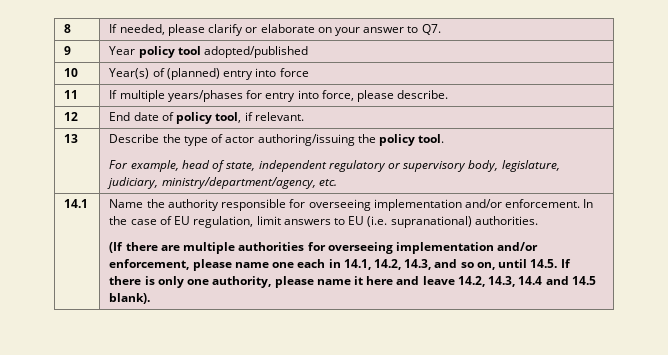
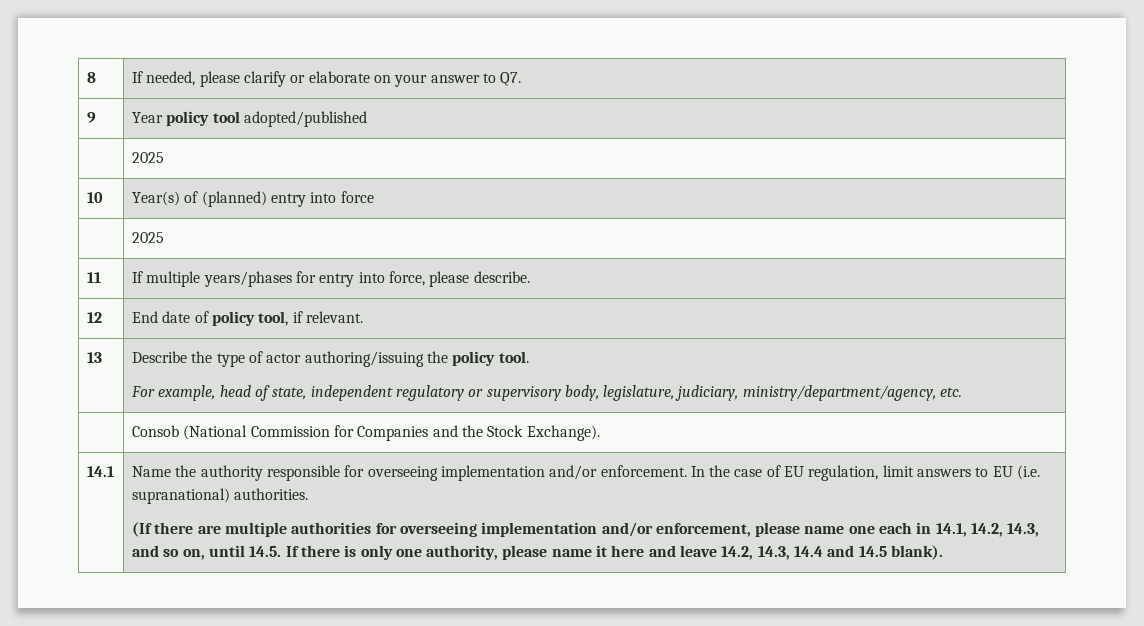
(309, 52) none -> [131,152,164,163] // | 2025
(309, 72) none -> [131,232,164,243] // | 2025
(337, 182) none -> [131,425,600,441] // | Consob (National Commission for Companies and the Stock Exchange).

